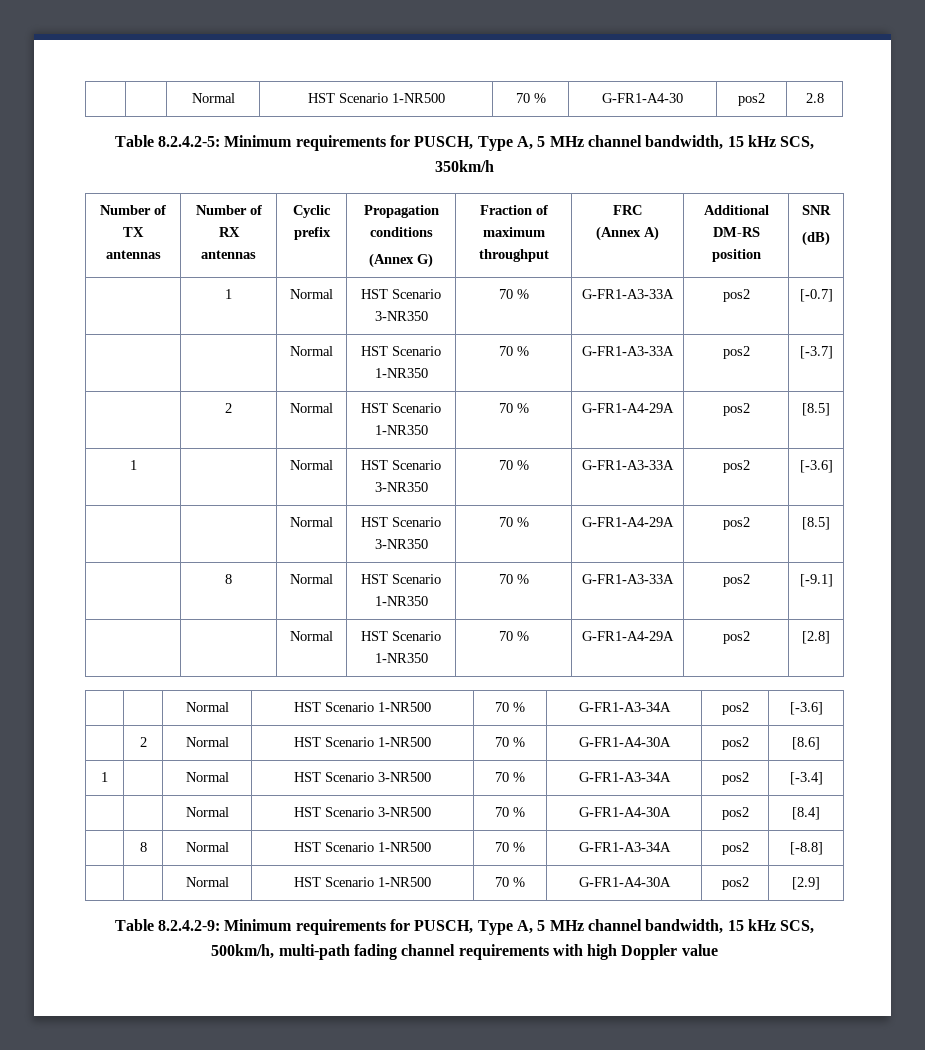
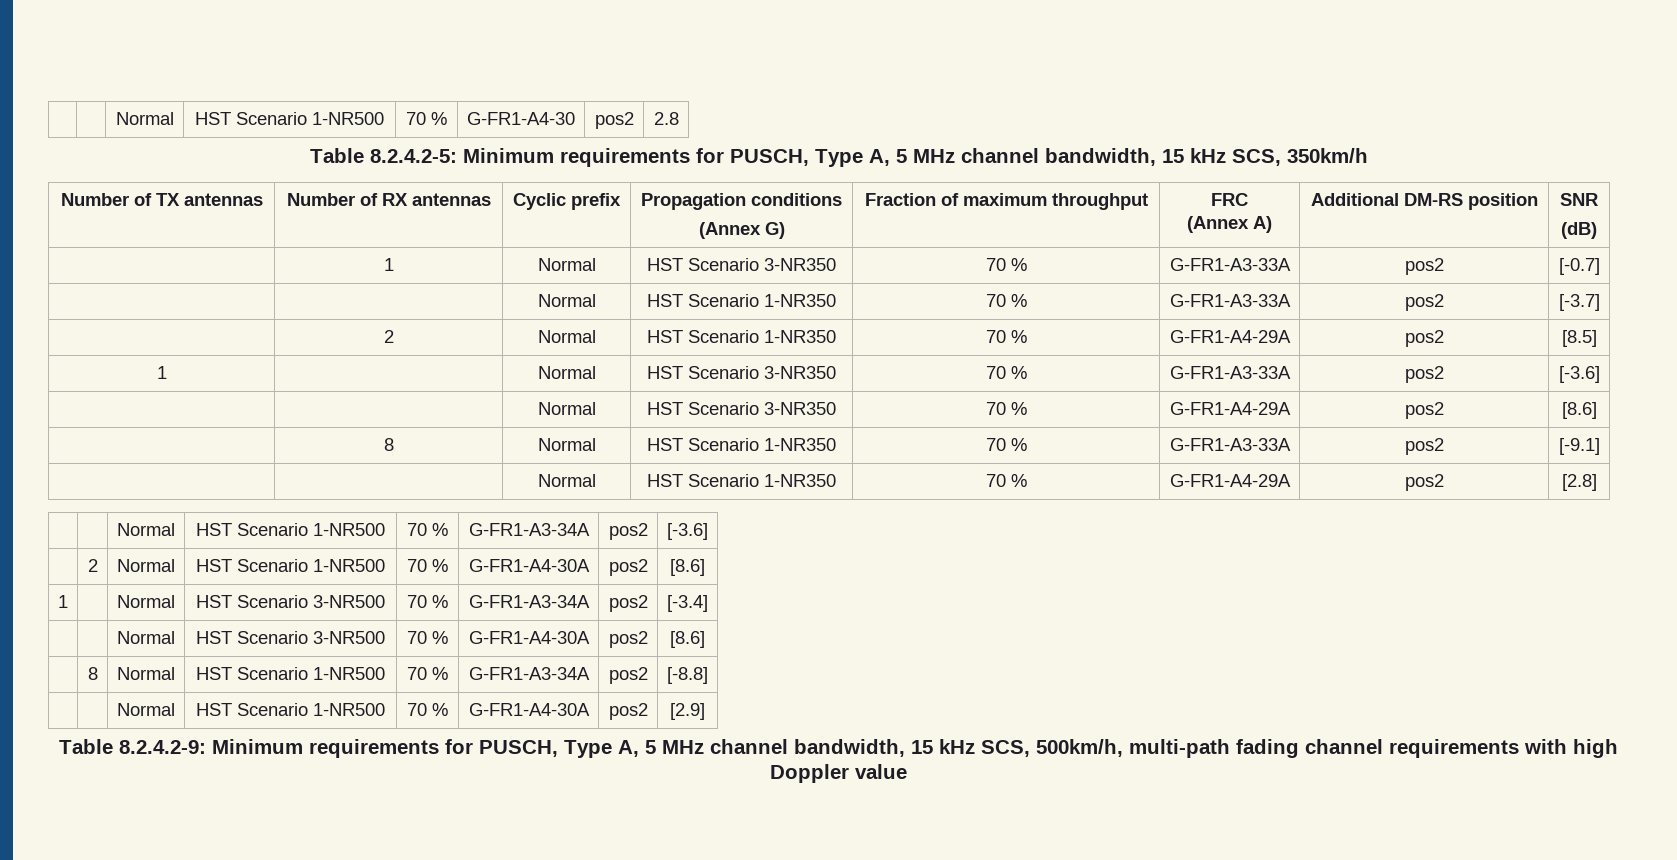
[802,517,830,530] [8.5] -> [1561,402,1597,419] [8.6]
[792,807,820,820] [8.4] -> [670,631,705,648] [8.6]

